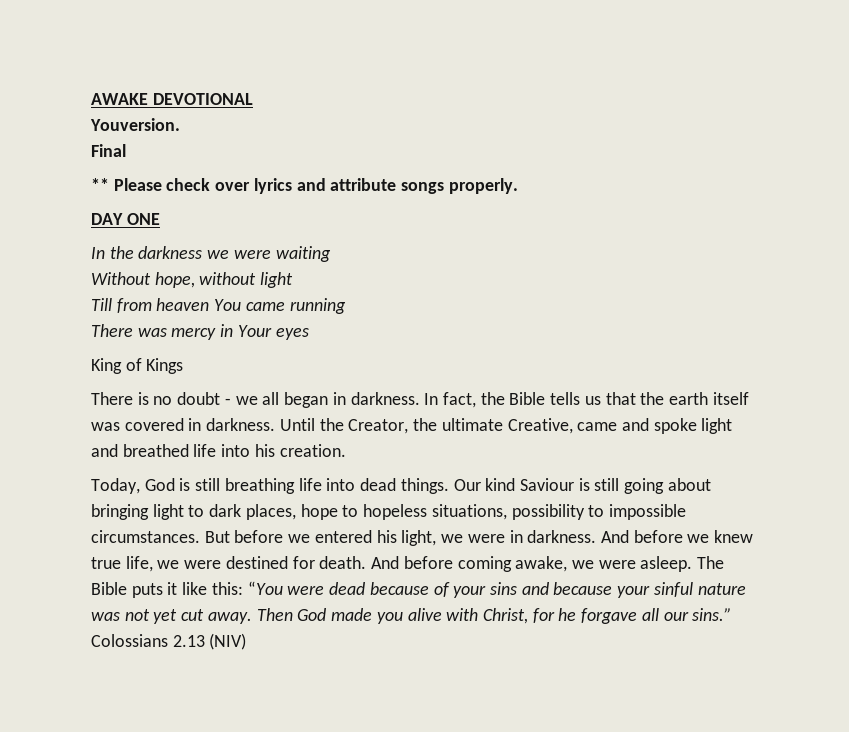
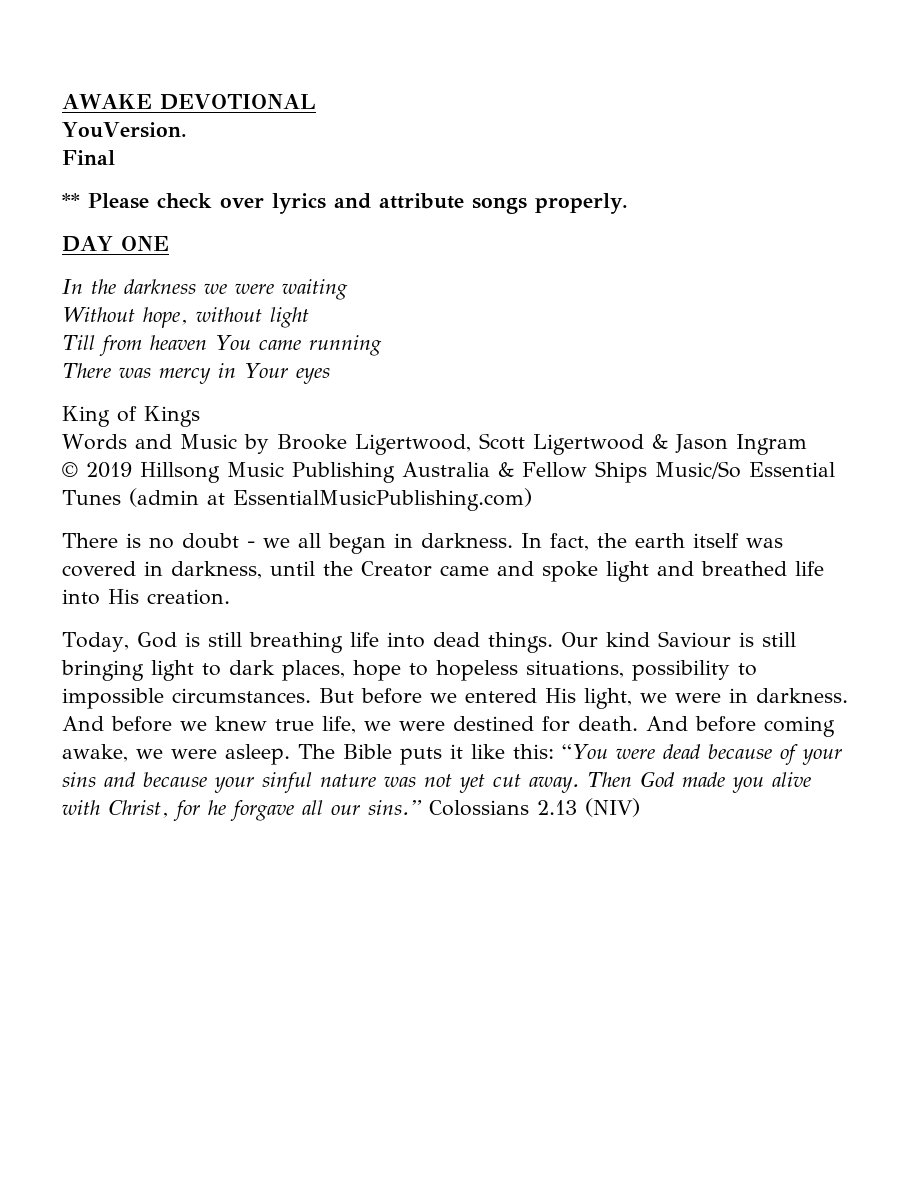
[90,118,180,131] Youversion. -> [62,122,187,138] YouVersion.
(184, 366) none -> [62,433,807,455] [62,461,835,483] [62,488,532,511] // Words and Music by Brooke Ligertwood, Scott Ligertwood & Jason Ingram // © 2019 Hillsong Music Publishing Australia & Fellow Ships Music/So Essential Tunes (admin at EssentialMusicPublishing.com)
[509,392,665,405] Bible tells us that the -> (627, 540) none
[206,418,573,434] darkness. Until the Creator, the ultimate Creative, -> [171,561,432,579] darkness, until the Creator
[254,444,275,457] his -> [108,589,139,604] His
[624,478,711,494] going about -> (796, 639) none
[376,530,397,543] his -> [545,688,576,703] His

